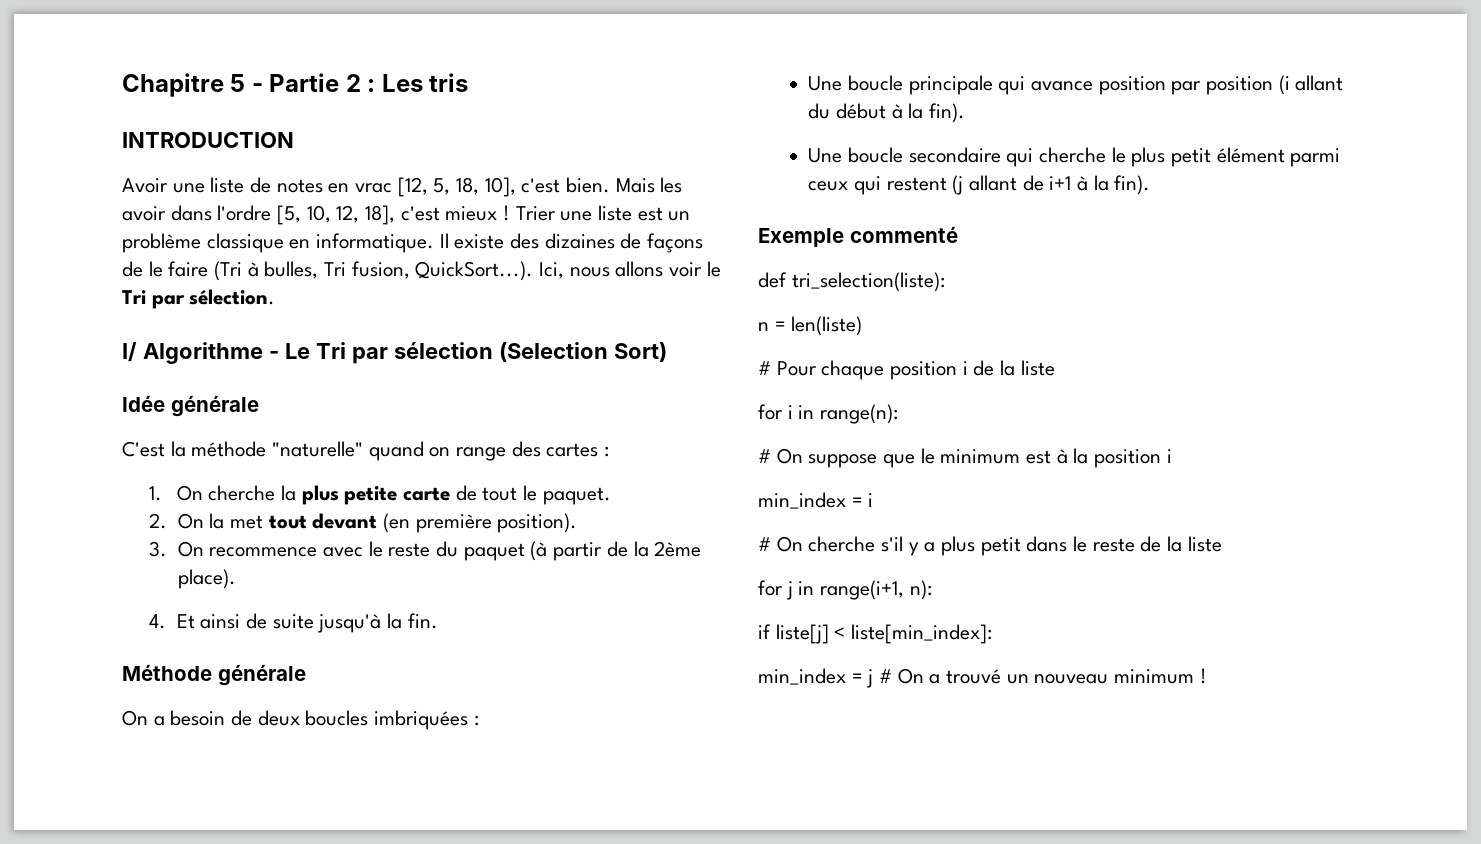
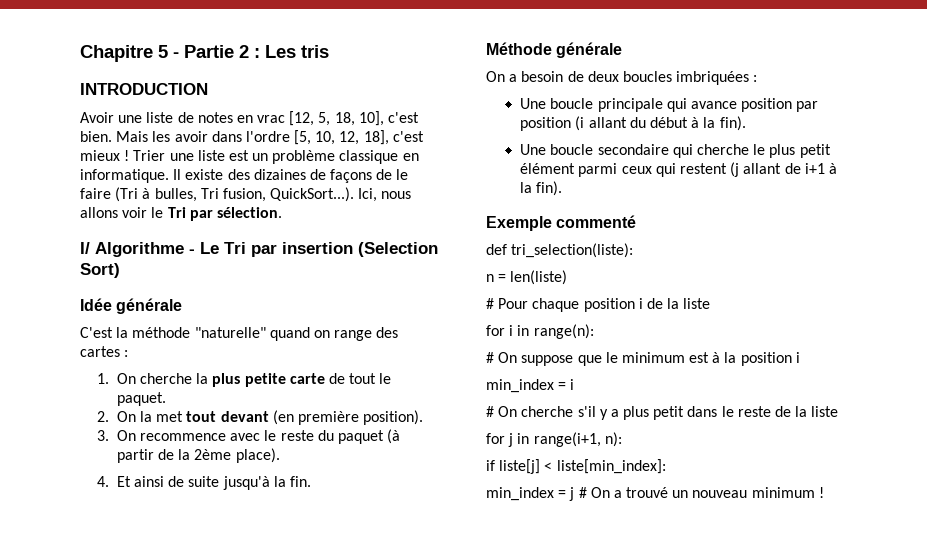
[393,342,493,359] sélection -> [282,242,353,254] insertion

